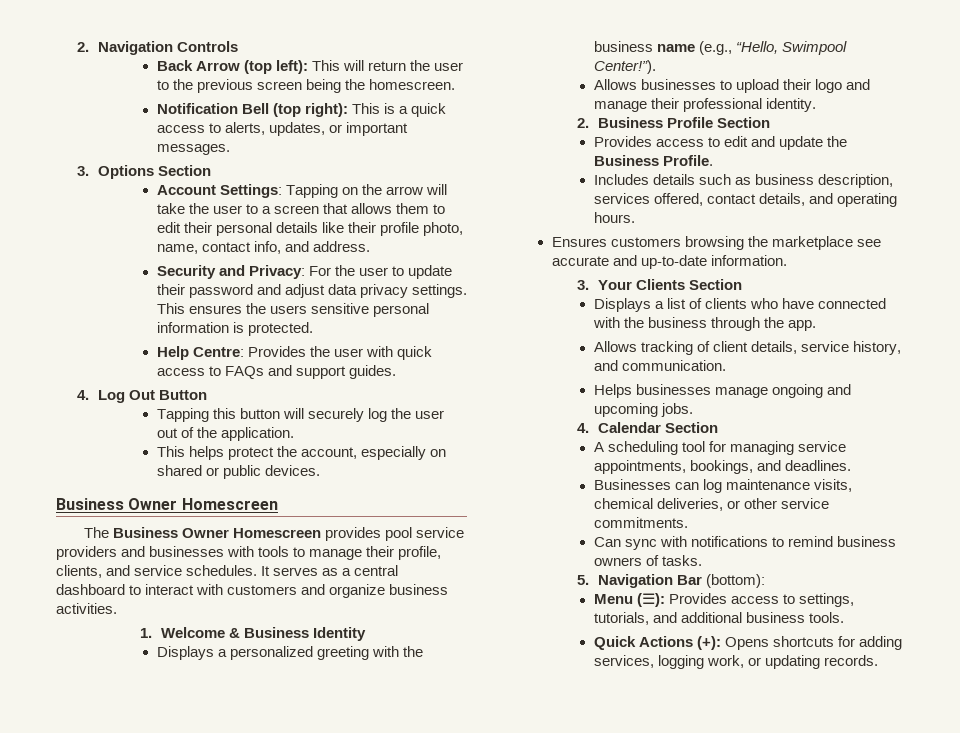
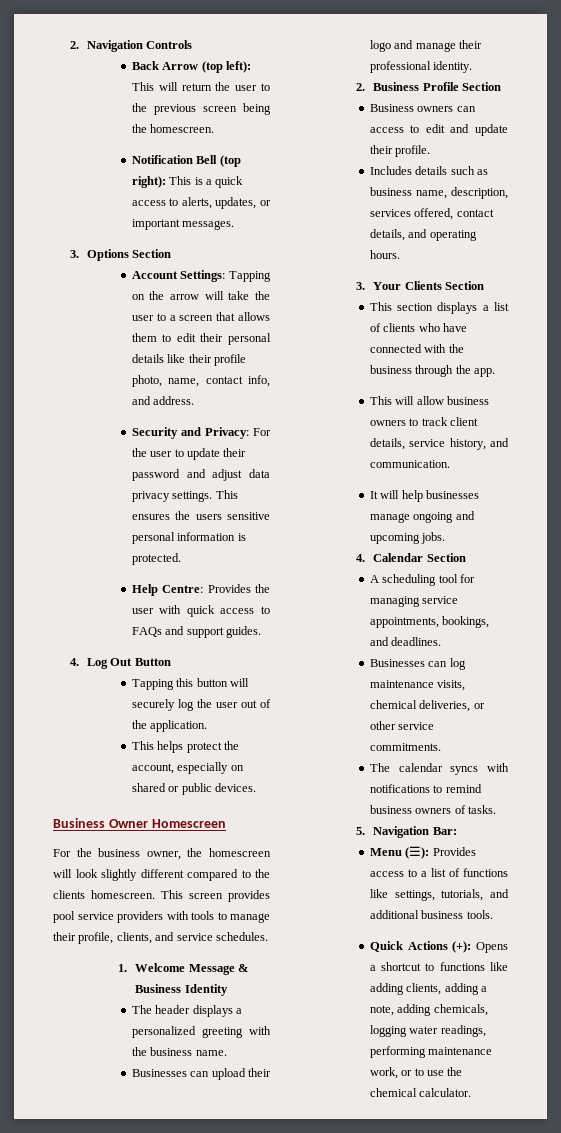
[84,527,322,538] The Business Owner Homescreen -> [53,848,271,860] [53,869,270,881] [53,890,223,899] For the business owner, the homescreen will look slightly different compared to the clients homescreen. This screen
[121,546,225,557] and businesses -> (163, 917) none
[261,565,399,576] [56,584,449,598] [56,603,117,614] It serves as a central dashboard to interact with customers and organize business activities. -> (268, 936) none
(226, 632) none -> [188,964,235,975] Message
[156,646,214,660] Displays -> [131,1005,233,1017] The header displays
[656,41,847,55] [593,60,656,74] [593,79,732,90] name (e.g., “Hello, Swimpool Center!”). // Allows businesses to -> [195,1050,227,1056] [131,1069,210,1077] name. // Businesses can
[593,136,652,147] Provides -> [369,104,476,112] Business owners can
[826,136,847,147] [593,155,713,166] the Business Profile. -> [369,145,431,157] their profile.
(814, 179) none -> [415,190,447,199] name,
[551,236,881,250] [551,255,787,269] // Ensures customers browsing the marketplace see accurate and up-to-date information. -> (400, 254) none
[593,298,651,312] Displays -> [369,302,478,314] This section displays
[593,341,710,355] Allows tracking of -> [369,396,489,405] [369,417,448,426] This will allow business owners to track
[593,384,632,398] Helps -> [369,490,423,502] It will help
[593,537,657,550] Can sync -> [369,763,479,775] The calendar syncs
[677,574,766,588] Bar (bottom): -> [432,827,457,835] Bar:
(795, 599) none -> [420,868,508,877] [369,889,388,898] a list of functions like
[772,636,902,650] [593,655,878,669] shortcuts for adding services, logging work, or updating records. -> [369,962,508,971] [369,983,487,995] [369,1004,488,1016] [369,1025,486,1037] [369,1046,493,1058] [369,1067,463,1079] [369,1088,472,1097] a shortcut to functions like adding clients, adding a note, adding chemicals, logging water readings, performing maintenance work, or to use the chemical calculator.

